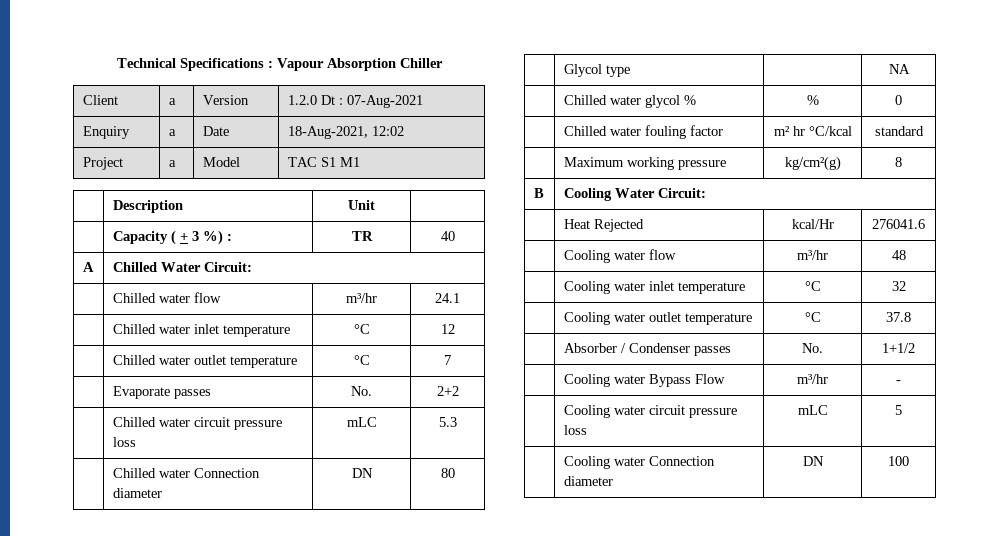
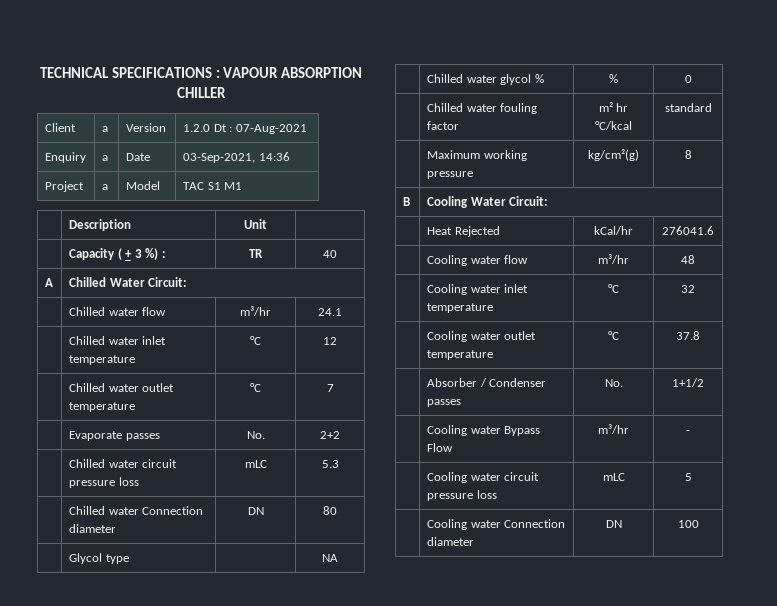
[116,58,443,71] Technical Specifications : Vapour Absorption Chiller -> [39,67,363,78] [177,87,226,98] TECHNICAL SPECIFICATIONS : VAPOUR ABSORPTION CHILLER
[287,126,404,139] 18-Aug-2021, 12:02 -> [182,152,290,163] 03-Sep-2021, 14:36
[791,219,834,229] kcal/Hr -> [594,226,633,235] kCal/hr

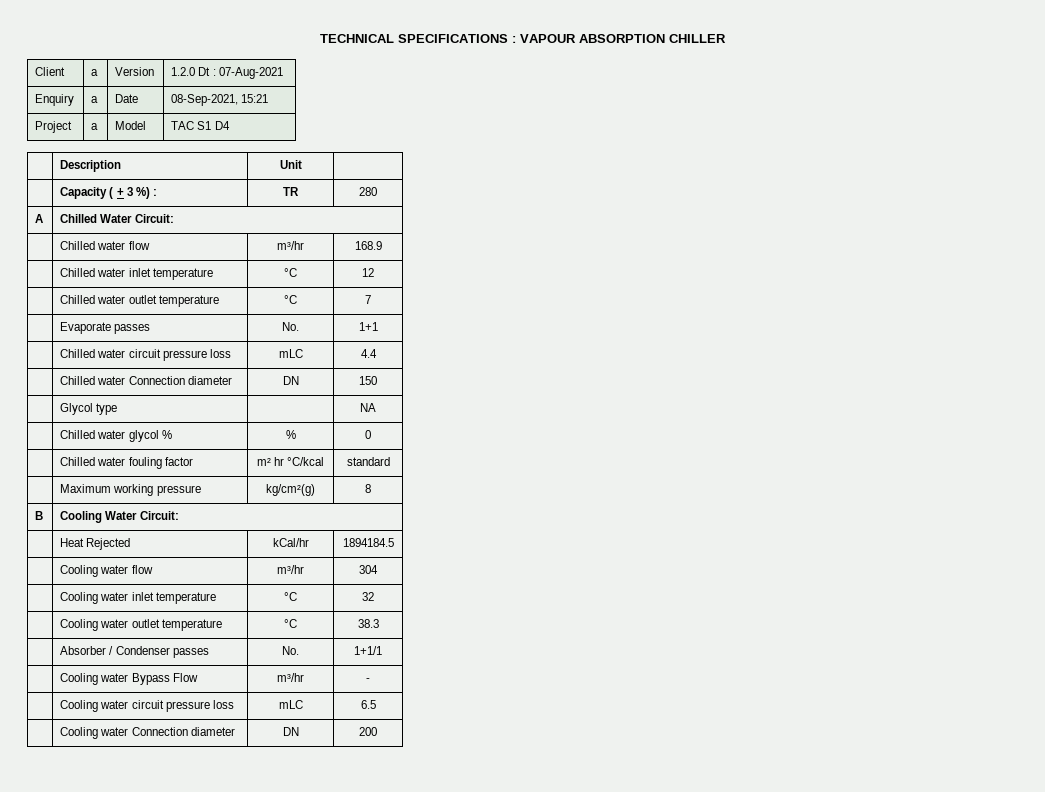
[182,152,290,163] 03-Sep-2021, 14:36 -> [171,94,269,106] 08-Sep-2021, 15:21
[224,182,243,190] M1 -> [214,121,230,130] D4
[323,250,337,258] 40 -> [359,187,377,196] 280
[318,308,342,316] 24.1 -> [354,241,382,250] 168.9
[320,431,340,439] 2+2 -> [358,322,378,331] 1+1
[321,460,339,468] 5.3 -> [360,349,377,358] 4.4
[323,506,337,515] 80 -> [359,376,377,385] 150
[662,226,714,235] 276041.6 -> [342,538,394,547] 1894184.5
[681,255,695,264] 48 -> [359,565,378,574] 304
[676,331,700,340] 37.8 -> [357,619,379,628] 38.3
[672,378,704,387] 1+1/2 -> [354,646,382,655] 1+1/1
[684,473,692,481] 5 -> [360,700,376,709] 6.5
[677,520,699,528] 100 -> [359,727,377,736] 200

